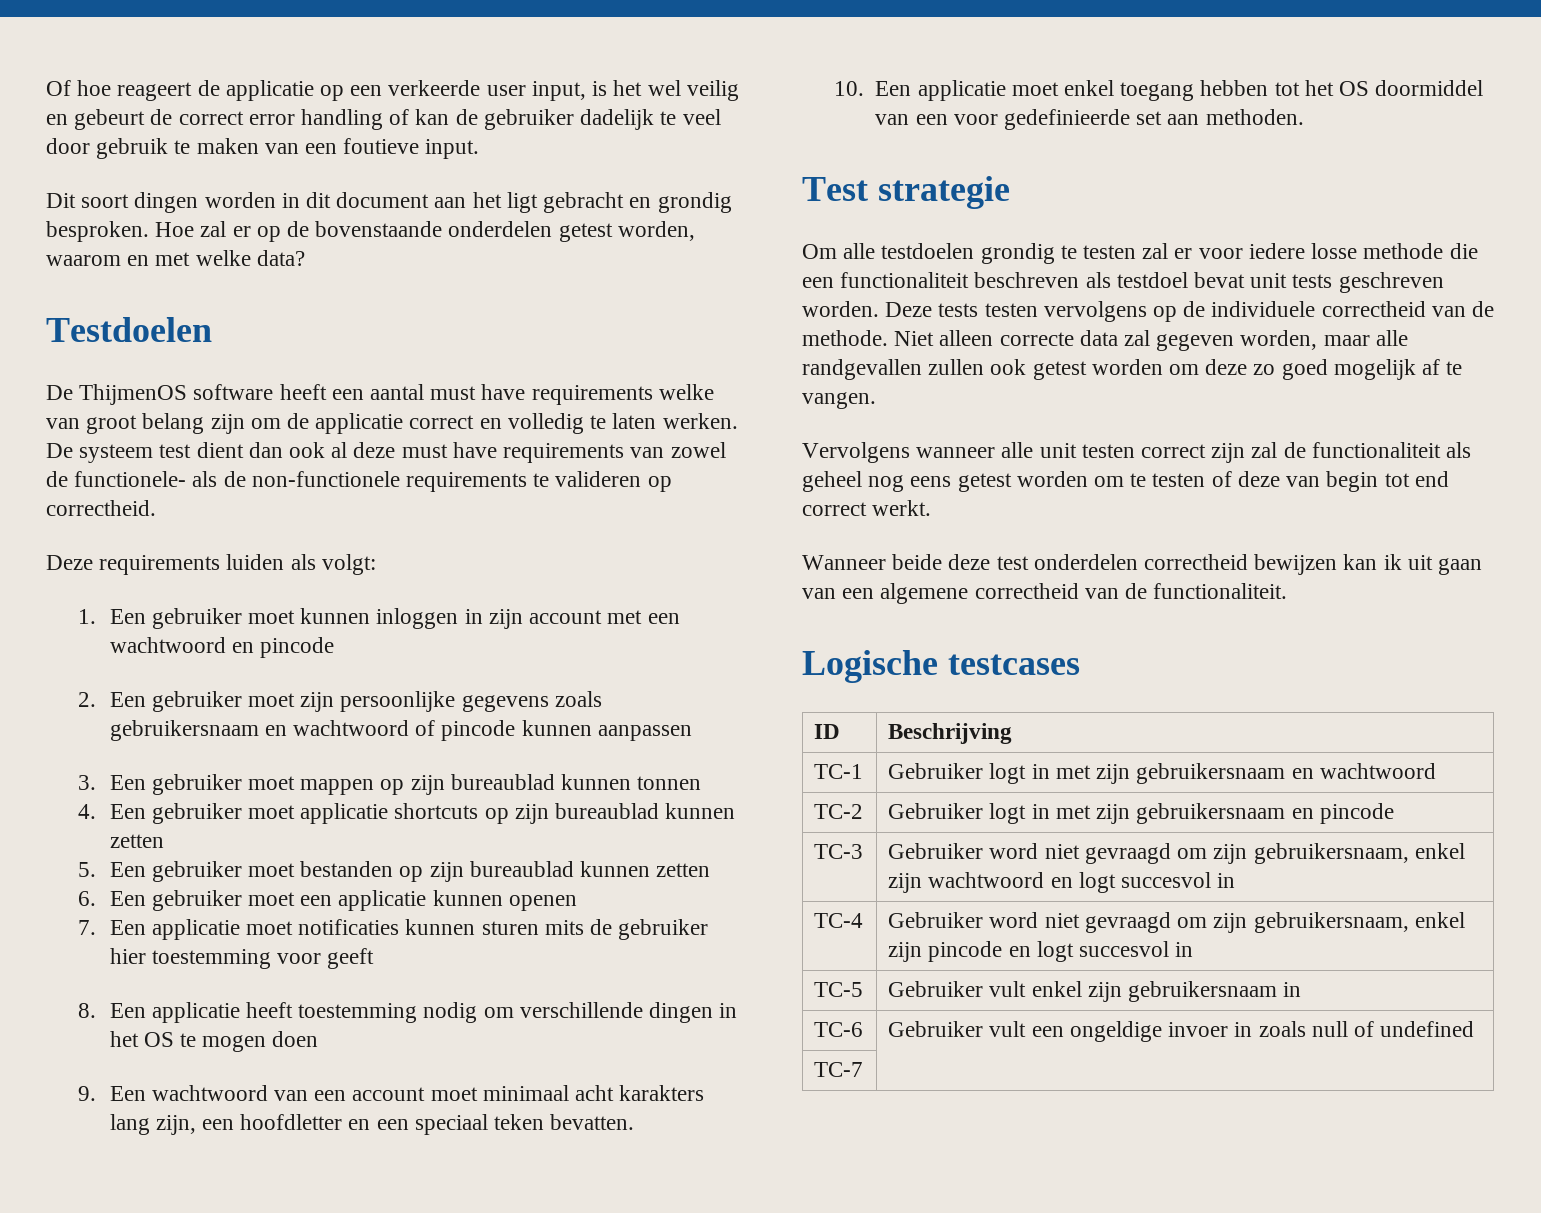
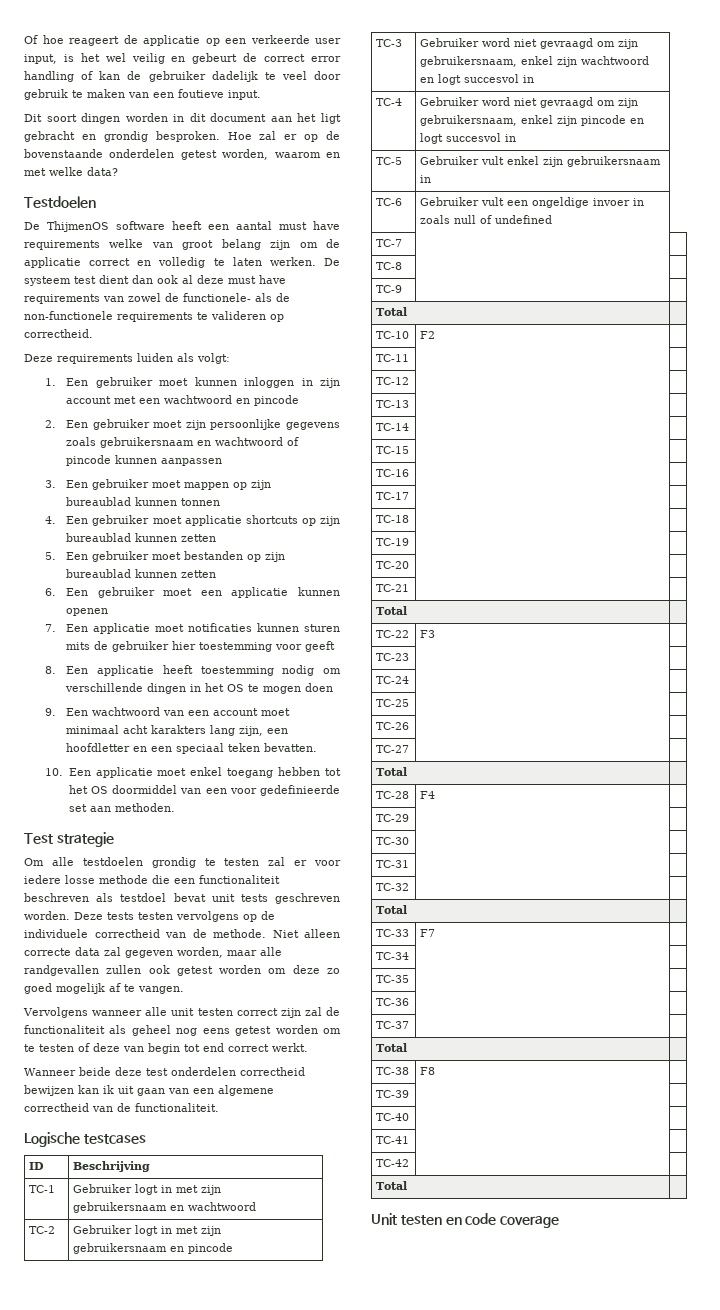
(864, 1069) none -> [376,262,403,270] [376,285,403,293] [376,307,408,316] [376,331,410,339] [420,331,436,339] [376,354,410,362] [376,377,410,385] [376,400,410,408] [376,423,410,431] [376,446,410,454] [376,469,410,477] [376,492,410,500] [376,515,410,523] [376,538,410,546] [376,561,410,569] [376,584,410,592] [376,606,408,615] [376,630,410,638] [420,630,436,638] [376,653,410,661] [376,676,410,684] [376,699,410,707] [376,722,410,730] [376,745,410,753] [376,767,408,776] [376,791,410,799] [420,791,436,799] [376,814,410,822] [376,837,410,845] [376,860,410,868] [376,883,410,891] [376,905,408,914] [376,929,410,937] [420,929,436,937] [376,952,410,960] [376,975,410,983] [376,998,410,1006] [376,1021,410,1029] [376,1043,408,1052] [376,1067,410,1075] [420,1067,436,1075] [376,1090,410,1098] [376,1113,410,1121] [376,1136,410,1144] [376,1159,410,1167] [376,1181,408,1190] [371,1213,560,1228] | // TC-8 | | // TC-9 | | // Total | // TC-10 | F2 | // TC-11 | | // TC-12 | | // TC-13 | | // TC-14 | | // TC-15 | | // TC-16 | | // TC-17 | | // TC-18 | | // TC-19 | | // TC-20 | | // TC-21 | | // Total | // TC-22 | F3 | // TC-23 | | // TC-24 | | // TC-25 | | // TC-26 | | // TC-27 | | // Total | // TC-28 | F4 | // TC-29 | | // TC-30 | | // TC-31 | | // TC-32 | | // Total | // TC-33 | F7 | // TC-34 | | // TC-35 | | // TC-36 | | // TC-37 | | // Total | // TC-38 | F8 | // TC-39 | | // TC-40 | | // TC-41 | | // TC-42 | | // Total | // Unit testen en code coverage

